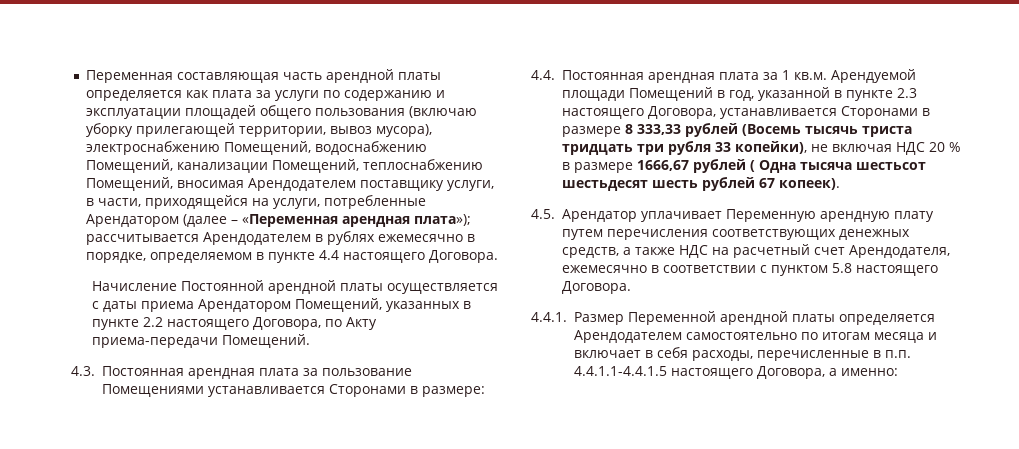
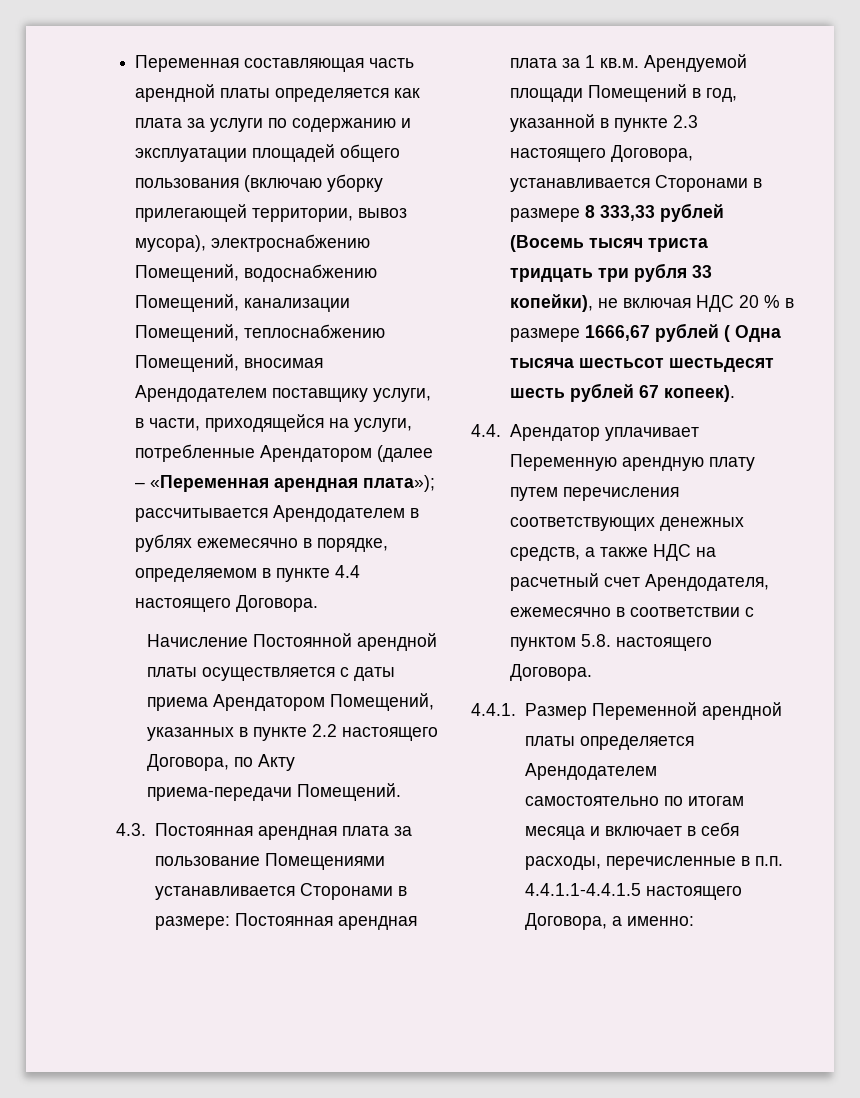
[531,70,555,80] // 4.4. -> (230, 923) none
[805,126,858,134] тысячь -> [588,238,643,248] тысяч
[531,209,555,219] 4.5. -> [471,424,501,437] 4.4.
[832,263,852,273] 5.8 -> [580,634,611,647] 5.8.

